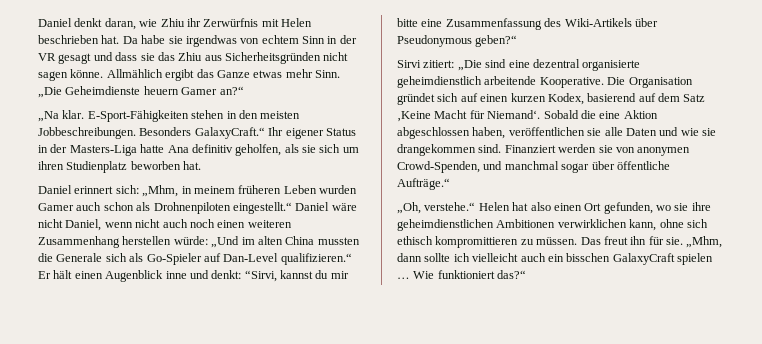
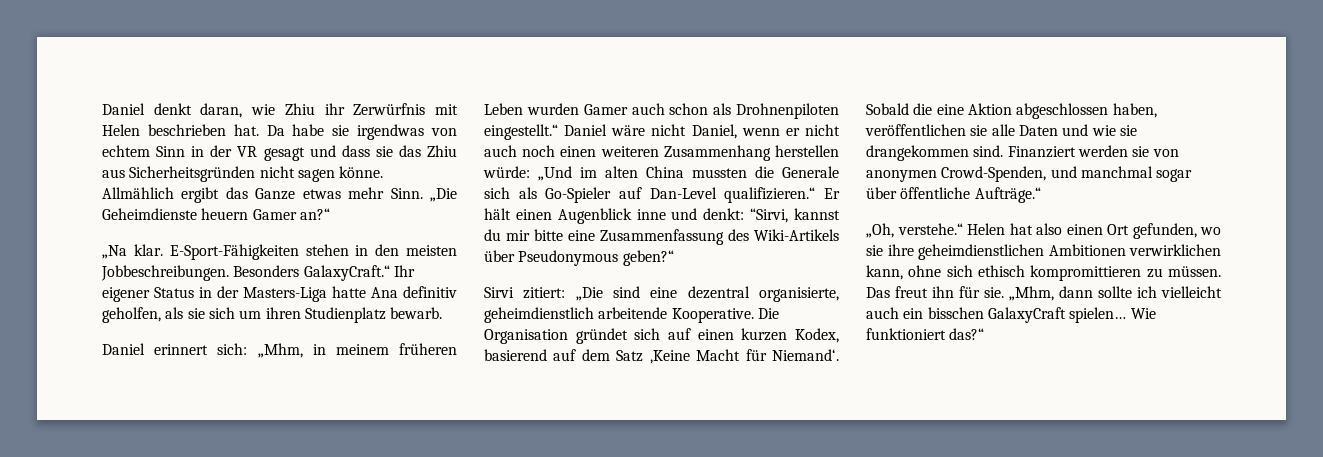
[130,161,202,170] beworben hat. -> [390,307,443,319] bewarb.
(133, 225) none -> [785,128,800,136] er
[582,60,641,71] organisierte -> [759,287,839,302] organisierte,
[677,253,713,265] [397,277,410,279] spielen … -> [1069,307,1127,323] spielen…

